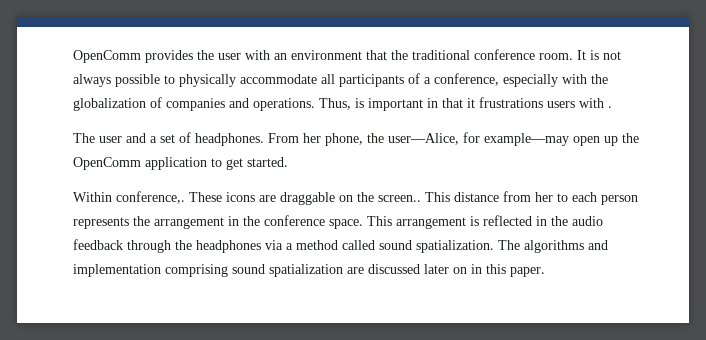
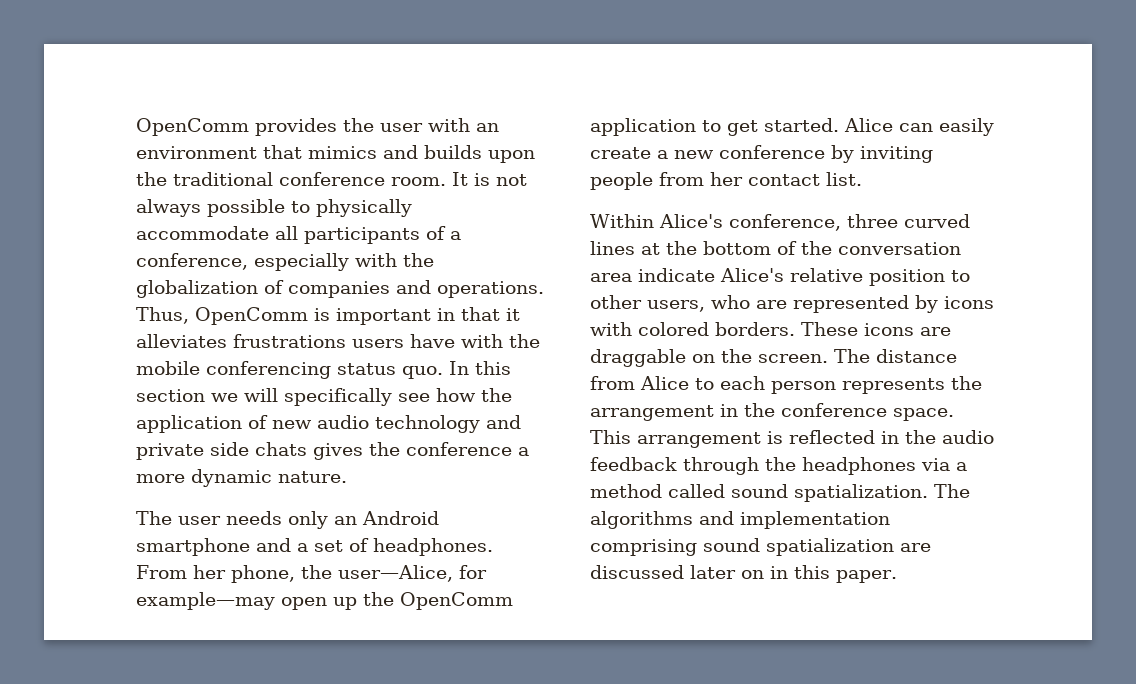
(387, 55) none -> [308,145,535,163] mimics and builds upon
(351, 104) none -> [195,307,308,325] OpenComm
(475, 103) none -> [136,334,227,348] alleviates
[579,98,612,108] [73,133,122,143] with . // The user -> [410,334,540,348] [136,361,511,379] [136,388,512,406] [136,415,521,433] [136,442,529,460] [136,469,347,487] [136,511,439,529] [136,538,250,556] have with the mobile conferencing status quo. In this section we will specifically see how the application of new audio technology and private side chats gives the conference a more dynamic nature. // The user needs only an Android smartphone
[73,191,185,204] // Within conference,. -> [844,118,994,136] [590,145,933,163] [590,172,862,190] [590,214,970,231] [590,241,961,255] [590,268,970,286] [590,295,994,313] [590,322,795,336] Alice can easily create a new conference by inviting people from her contact list. // Within Alice's conference, three curved lines at the bottom of the conversation area indicate Alice's relative position to other users, who are represented by icons with colored borders.
[378,192,450,202] screen.. This -> [758,349,870,363] screen. The
[535,192,553,202] her -> [640,376,689,390] Alice

